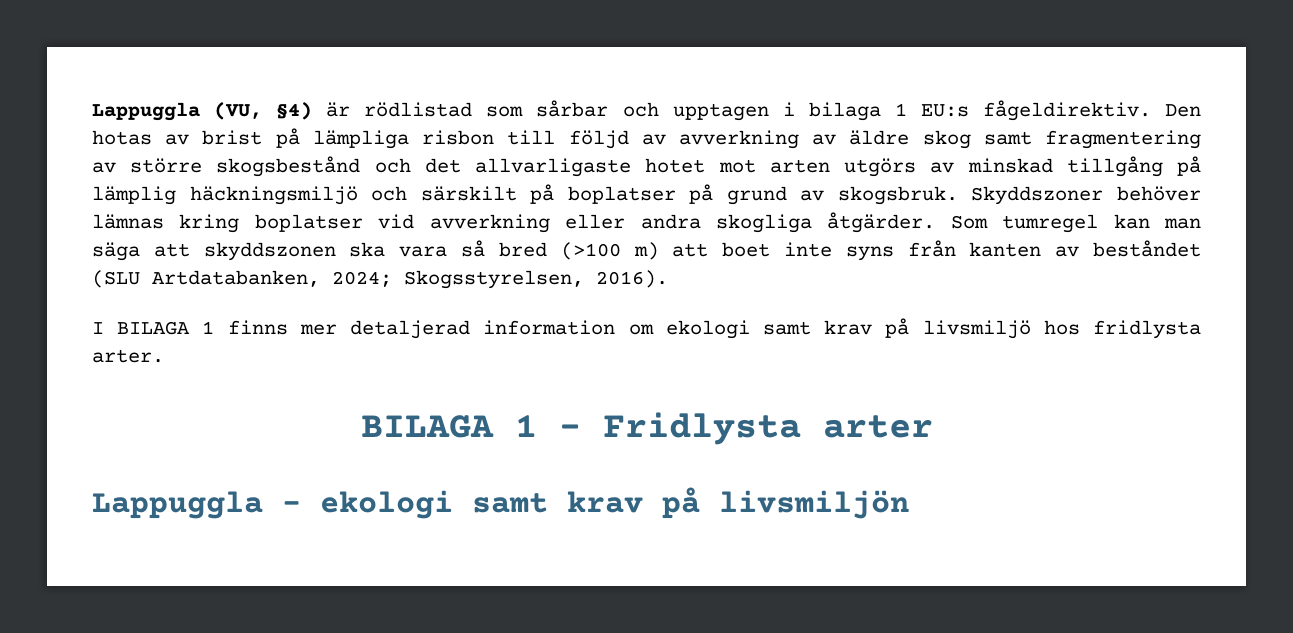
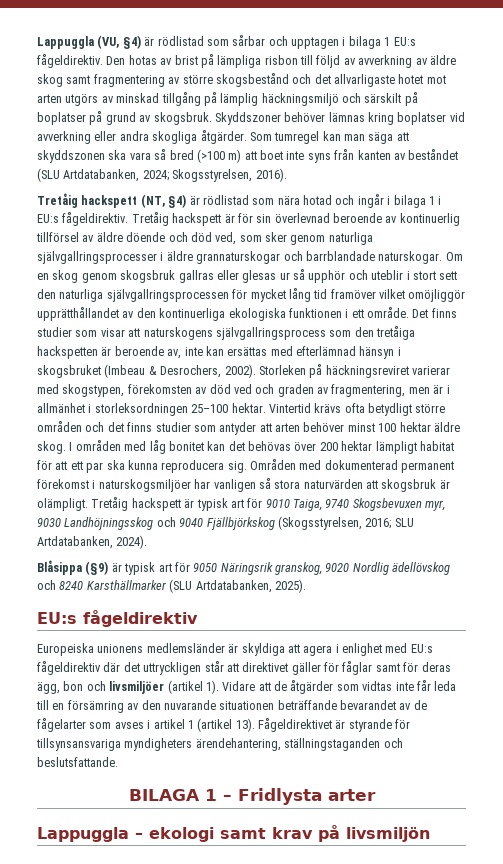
[92,318,1201,339] [92,349,164,363] I BILAGA 1 finns mer detaljerad information om ekologi samt krav på livsmiljö hos fridlysta arter. -> [37,193,442,208] [37,212,460,226] [36,232,373,245] [37,251,463,264] [37,269,458,283] [37,288,466,302] [37,307,457,321] [37,326,415,340] [37,346,401,359] [37,364,450,378] [37,384,450,397] [37,403,446,416] [37,421,460,435] [37,440,454,454] [37,459,455,473] [37,478,450,492] [37,497,446,511] [37,516,414,530] [37,535,148,549] [37,560,451,575] [37,579,306,593] [37,610,198,627] [37,643,433,656] [37,661,451,675] [37,680,457,694] [36,700,427,713] [37,718,411,732] [36,738,403,751] [37,757,118,767] Tretåig hackspett (NT, §4) är rödlistad som nära hotad och ingår i bilaga 1 i EU:s fågeldirektiv. Tretåig hackspett är för sin överlevnad beroende av kontinuerlig tillförsel av äldre döende och död ved, som sker genom naturliga självgallringsprocesser i äldre grannaturskogar och barrblandade naturskogar. Om en skog genom skogsbruk gallras eller glesas ur så upphör och uteblir i stort sett den naturliga självgallringsprocessen för mycket lång tid framöver vilket omöjliggör upprätthållandet av den kontinuerliga ekologiska funktionen i ett område. Det finns studier som visar att naturskogens självgallringsprocess som den tretåiga hackspetten är beroende av, inte kan ersättas med efterlämnad hänsyn i skogsbruket (Imbeau & Desrochers, 2002). Storleken på häckningsreviret varierar med skogstypen, förekomsten av död ved och graden av fragmentering, men är i allmänhet i storleksordningen 25–100 hektar. Vintertid krävs ofta betydligt större områden och det finns studier som antyder att arten behöver minst 100 hektar äldre skog. I områden med låg bonitet kan det behövas över 200 hektar lämpligt habitat för att ett par ska kunna reproducera sig. Områden med dokumenterad permanent förekomst i naturskogsmiljöer har vanligen så stora naturvärden att skogsbruk är olämpligt. Tretåig hackspett är typisk art för 9010 Taiga, 9740 Skogsbevuxen myr, 9030 Landhöjningsskog och 9040 Fjällbjörkskog (Skogsstyrelsen, 2016; SLU Artdatabanken, 2024). // Blåsippa (§9) är typisk art för 9050 Näringsrik granskog, 9020 Nordlig ädellövskog och 8240 Karsthällmarker (SLU Artdatabanken, 2025). // EU:s fågeldirektiv // Europeiska unionens medlemsländer är skyldiga att agera i enlighet med EU:s fågeldirektiv där det uttryckligen står att direktivet gäller för fåglar samt för deras ägg, bon och livsmiljöer (artikel 1). Vidare att de åtgärder som vidtas inte får leda till en försämring av den nuvarande situationen beträffande bevarandet av de fågelarter som avses i artikel 1 (artikel 13). Fågeldirektivet är styrande för tillsynsansvariga myndigheters ärendehantering, ställningstaganden och beslutsfattande.

